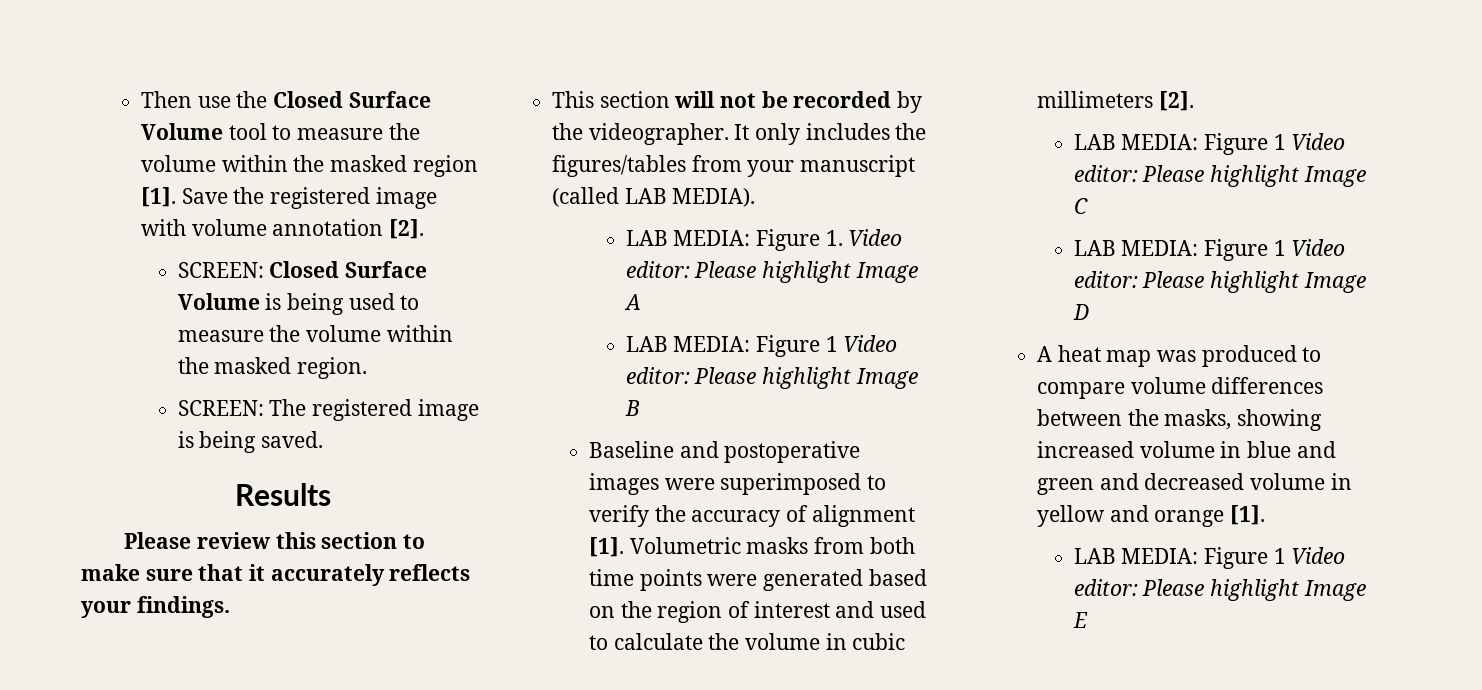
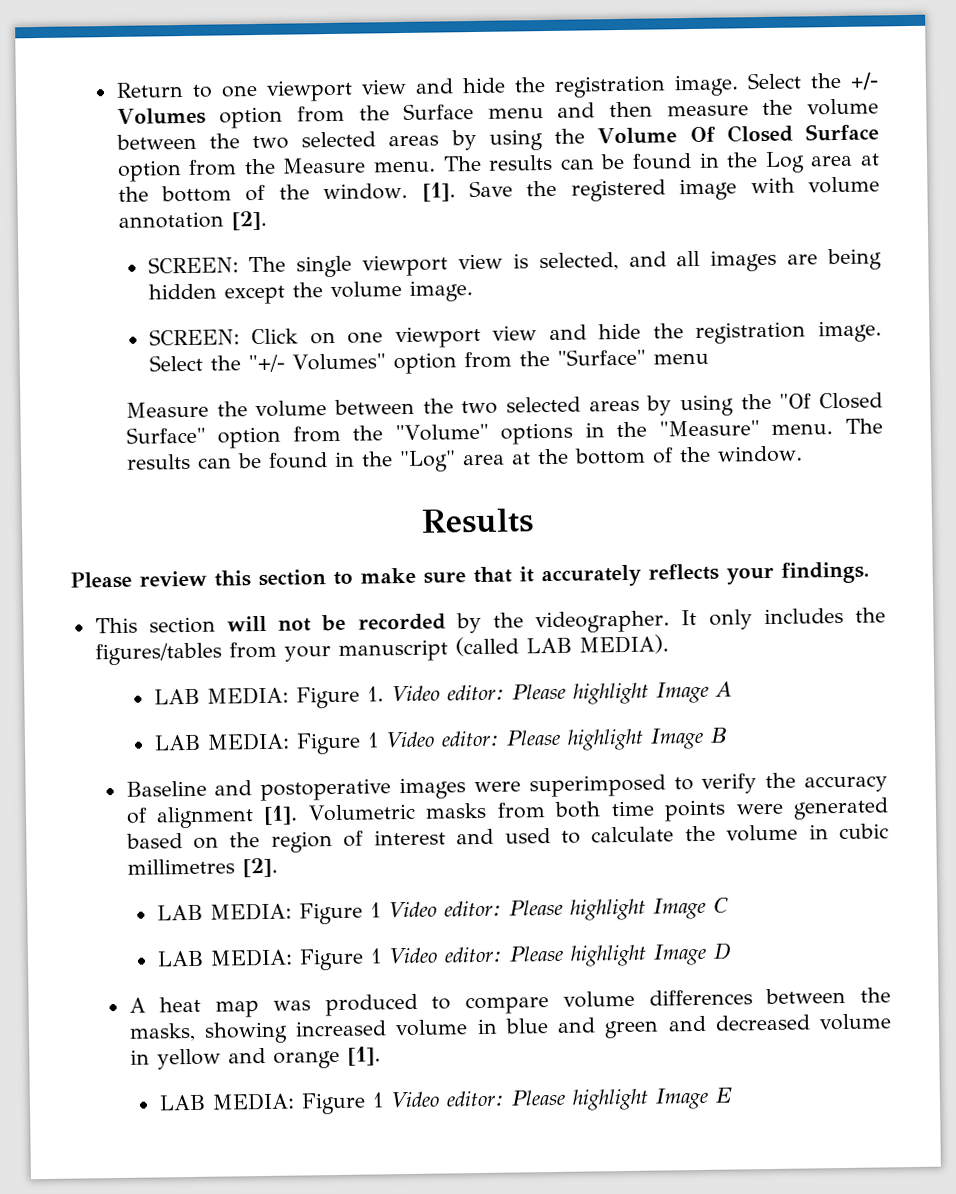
[140,91,431,108] [140,123,420,140] [140,155,478,177] Then use the Closed Surface Volume tool to measure the volume within the masked region -> [115,72,880,102] [116,98,879,129] [115,123,879,151] [116,151,880,182] [117,182,409,203] Return to one viewport view and hide the registration image. Select the +/- Volumes option from the Surface menu and then measure the volume between the two selected areas by using the Volume Of Closed Surface option from the Measure menu. The results can be found in the Log area at the bottom of the window.
[269,261,428,278] [177,293,420,315] [177,325,453,342] [177,357,368,379] [177,399,479,421] [177,431,324,453] Closed Surface Volume is being used to measure the volume within the masked region. // SCREEN: The registered image is being saved. -> [248,248,882,278] [147,280,473,305] [148,320,883,349] [148,348,709,375] [125,392,884,418] [125,418,884,449] [126,445,803,473] The single viewport view is selected, and all images are being hidden except the volume image. // SCREEN: Click on one viewport view and hide the registration image. Select the "+/- Volumes" option from the "Surface" menu // Measure the volume between the two selected areas by using the "Of Closed Surface" option from the "Volume" options in the "Measure" menu. The results can be found in the "Log" area at the bottom of the window.
[1036,91,1153,108] millimeters -> [126,858,235,875] millimetres

